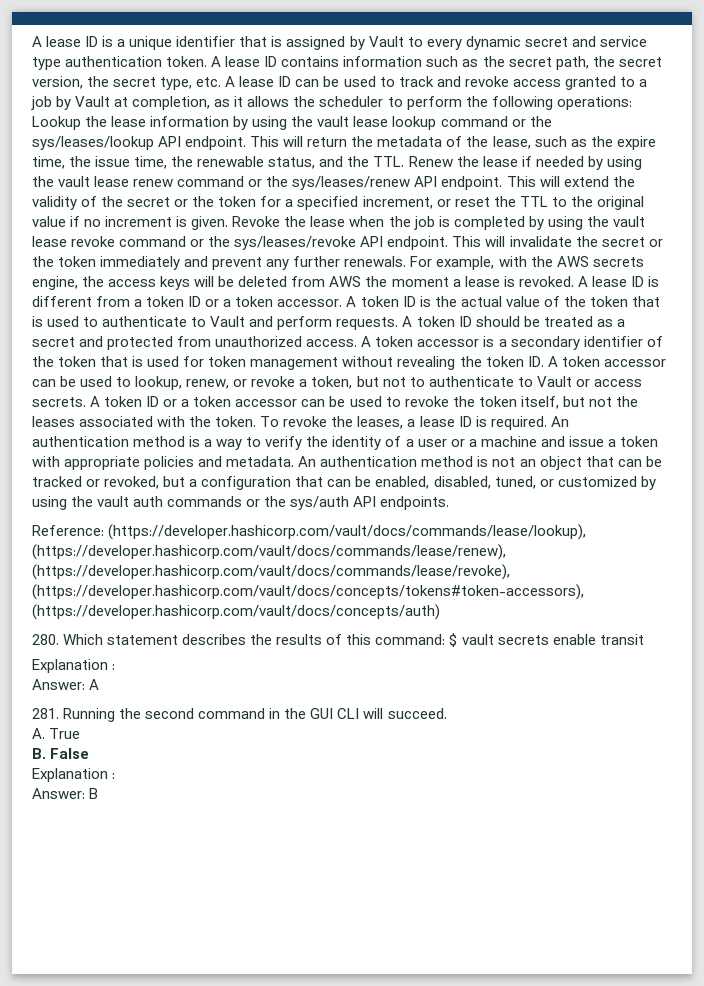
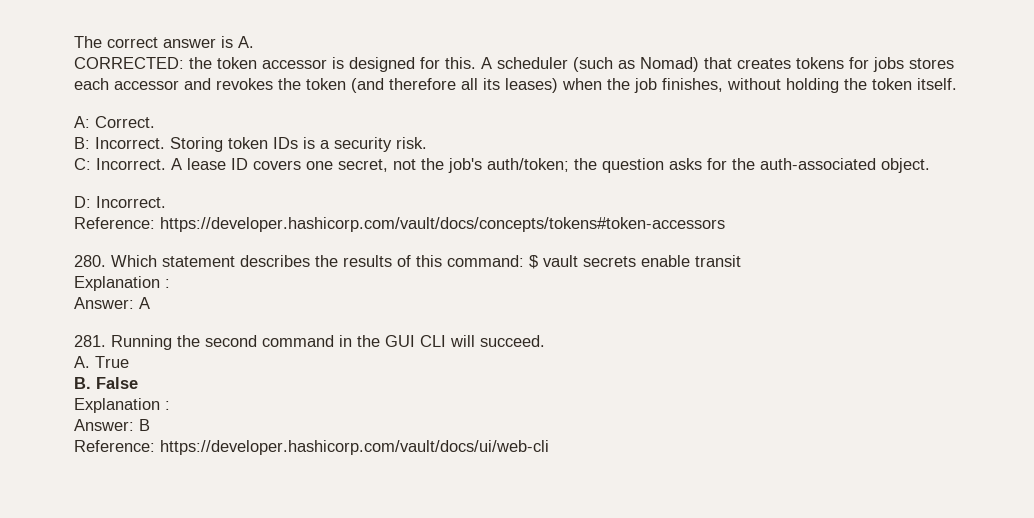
[32,36,647,50] [32,56,662,70] [32,76,647,90] [31,96,632,110] [32,116,552,130] [32,136,656,150] [32,156,642,170] [32,176,635,190] [32,196,644,210] [32,216,645,230] [32,236,663,250] [32,256,644,270] [32,276,659,290] [32,296,660,307] [32,316,625,330] [32,336,663,350] [32,356,666,370] [32,376,642,390] [32,396,638,409] [32,416,569,430] [32,436,658,450] [32,456,662,470] [32,476,656,490] [32,496,450,510] [32,524,587,540] [32,544,506,560] [32,564,510,580] [32,584,584,600] [32,604,440,620] A lease ID is a unique identifier that is assigned by Vault to every dynamic secret and service type authentication token. A lease ID contains information such as the secret path, the secret version, the secret type, etc. A lease ID can be used to track and revoke access granted to a job by Vault at completion, as it allows the scheduler to perform the following operations: Lookup the lease information by using the vault lease lookup command or the sys/leases/lookup API endpoint. This will return the metadata of the lease, such as the expire time, the issue time, the renewable status, and the TTL. Renew the lease if needed by using the vault lease renew command or the sys/leases/renew API endpoint. This will extend the validity of the secret or the token for a specified increment, or reset the TTL to the original value if no increment is given. Revoke the lease when the job is completed by using the vault lease revoke command or the sys/leases/revoke API endpoint. This will invalidate the secret or the token immediately and prevent any further renewals. For example, with the AWS secrets engine, the access keys will be deleted from AWS the moment a lease is revoked. A lease ID is different from a token ID or a token accessor. A token ID is the actual value of the token that is used to authenticate to Vault and perform requests. A token ID should be treated as a secret and protected from unauthorized access. A token accessor is a secondary identifier of the token that is used for token management without revealing the token ID. A token accessor can be used to lookup, renew, or revoke a token, but not to authenticate to Vault or access secrets. A token ID or a token accessor can be used to revoke the token itself, but not the leases associated with the token. To revoke the leases, a lease ID is required. An authentication method is a way to verify the identity of a user or a machine and issue a token with appropriate policies and metadata. An authentication method is not an object that can be tracked or revoked, but a configuration that can be enabled, disabled, tuned, or customized by using the vault auth commands or the sys/auth API endpoints. // Reference: (https://developer.hashicorp.com/vault/docs/commands/lease/lookup), (https://developer.hashicorp.com/vault/docs/commands/lease/renew), (https://developer.hashicorp.com/vault/docs/commands/lease/revoke), (https://developer.hashicorp.com/vault/docs/concepts/tokens#token-accessors), (https://developer.hashicorp.com/vault/docs/concepts/auth) -> [74,36,254,48] [74,57,954,72] [74,78,957,93] [74,116,155,128] [74,137,427,152] [74,158,930,173] [74,196,166,208] [74,217,725,232] The correct answer is A. // CORRECTED: the token accessor is designed for this. A scheduler (such as Nomad) that creates tokens for jobs stores each accessor and revokes the token (and therefore all its leases) when the job finishes, without holding the token itself. // A: Correct. // B: Incorrect. Storing token IDs is a security risk. // C: Incorrect. A lease ID covers one secret, not the job's auth/token; the question asks for the auth-associated object. // D: Incorrect. // Reference: https://developer.hashicorp.com/vault/docs/concepts/tokens#token-accessors
(99, 793) none -> [74,440,549,455] // Reference: https://developer.hashicorp.com/vault/docs/ui/web-cli

